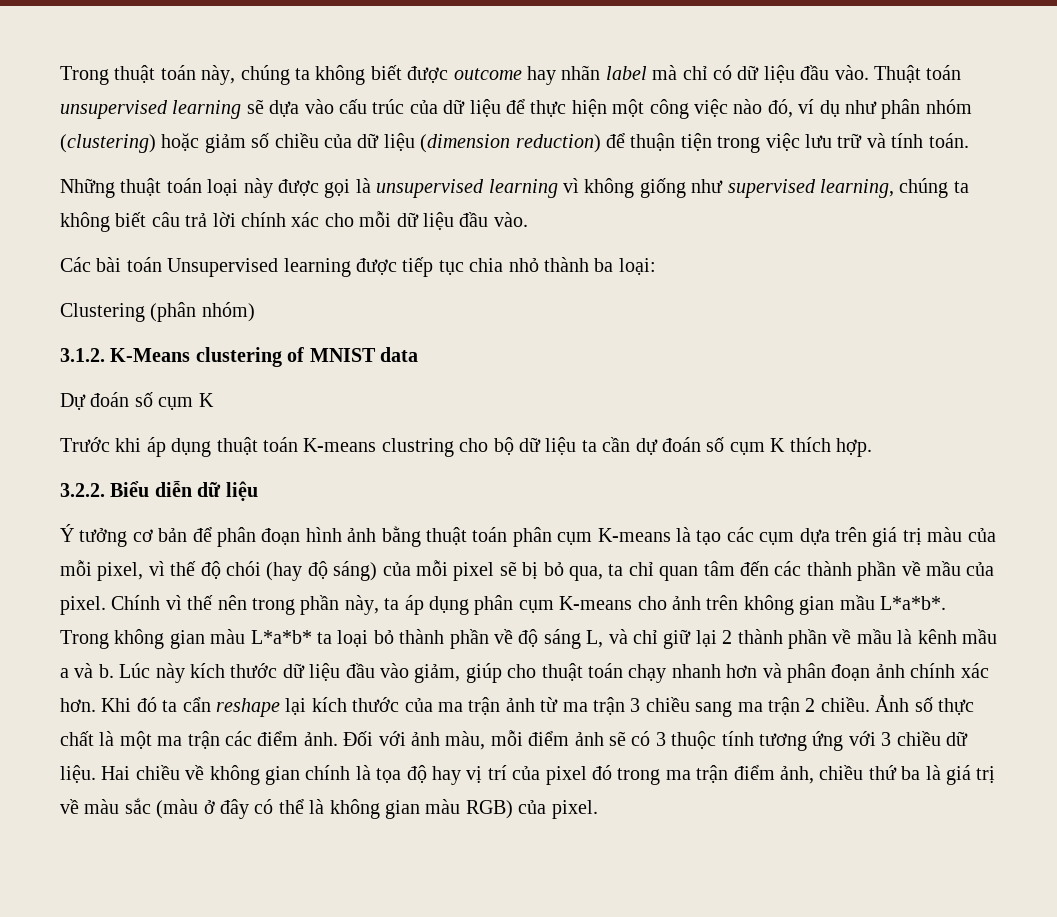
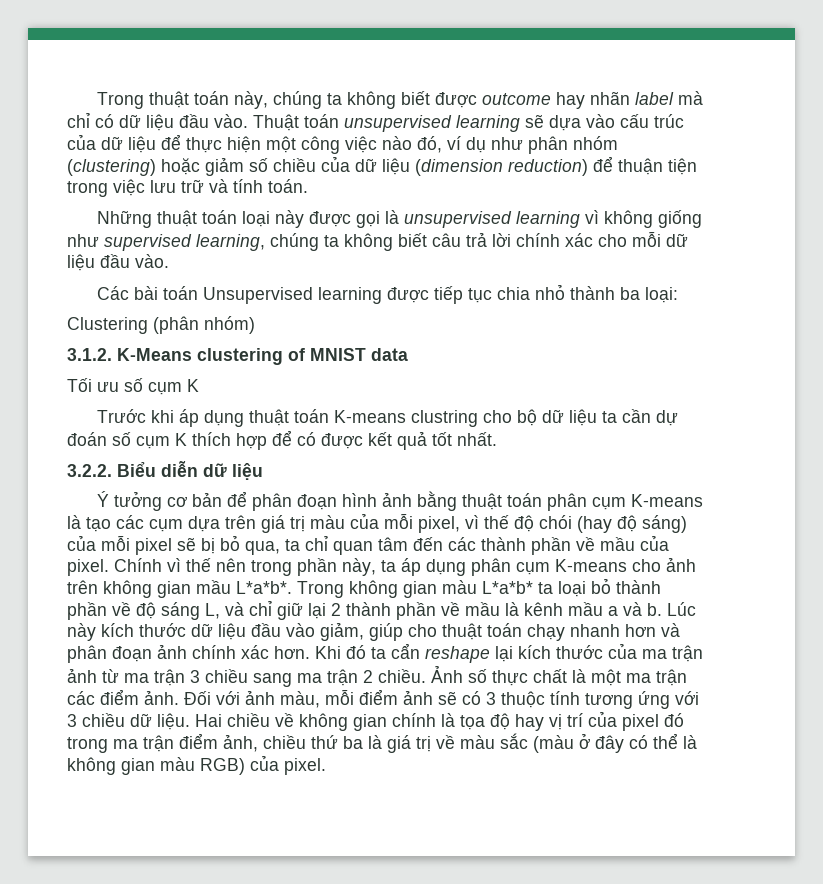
[60,392,130,410] Dự đoán -> [67,378,119,392] Tối ưu
[835,438,872,457] hợp. -> [236,430,497,450] hợp để có được kết quả tốt nhất.

